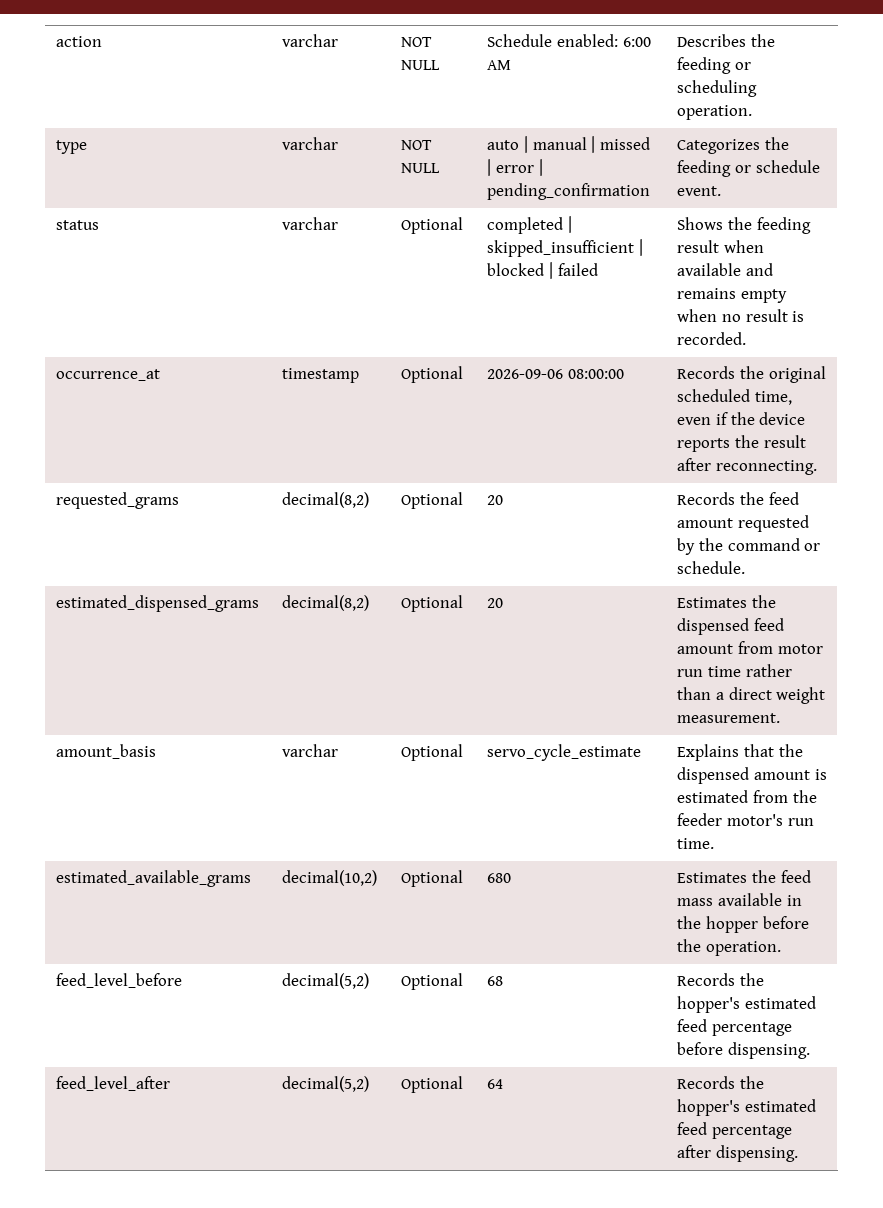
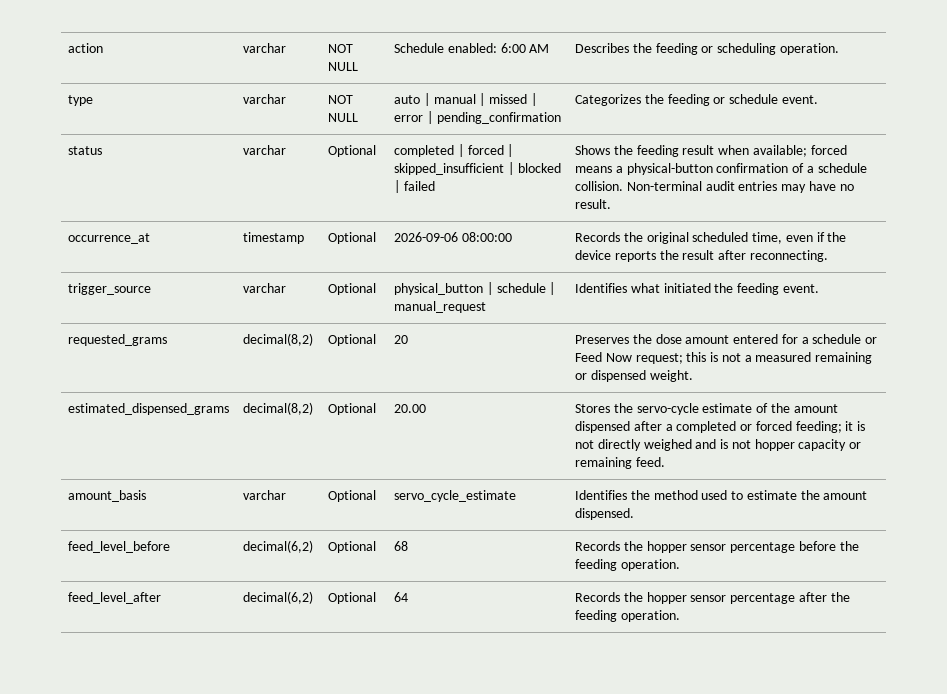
(572, 224) none -> [467,144,514,157] forced |
[677,263,773,276] [677,288,787,303] [677,309,805,322] [677,332,747,345] available and remains empty when no result is recorded. -> [752,145,847,157] [574,163,867,175] [574,181,854,193] [574,199,611,209] available; forced means a physical-button confirmation of a schedule collision. Non-terminal audit entries may have no result.
[56,492,180,509] [282,492,370,508] [401,492,464,509] [487,495,504,505] [677,492,799,505] [677,515,809,532] [677,538,821,555] [677,561,746,574] [56,595,260,612] [282,595,370,611] [401,595,464,612] [487,598,504,608] [677,595,776,608] [677,618,784,635] [677,641,823,654] [677,664,792,677] [677,687,826,704] [677,713,781,723] [56,744,157,759] [282,744,339,757] [401,744,464,761] [487,744,642,761] [677,744,803,761] [677,767,827,784] [677,790,817,803] [677,813,814,826] [677,838,715,849] [56,870,252,887] [282,870,378,886] [401,870,464,887] [487,873,512,883] [677,870,811,883] [677,893,802,906] [677,916,809,933] [677,939,781,956] requested_grams | decimal(8,2) | Optional | 20 | Records the feed amount requested by the command or schedule. // estimated_dispensed_grams | decimal(8,2) | Optional | 20 | Estimates the dispensed feed amount from motor run time rather than a direct weight measurement. // amount_basis | varchar | Optional | servo_cycle_estimate | Explains that the dispensed amount is estimated from the feeder motor's run time. // estimated_available_grams | decimal(10,2) | Optional | 680 | Estimates the feed mass available in the hopper before the operation. -> [67,283,151,295] [242,283,286,293] [327,283,376,295] [393,282,556,295] [393,301,486,313] [574,283,819,295] [67,334,167,346] [242,333,313,346] [327,334,376,346] [393,335,408,344] [574,334,878,344] [574,352,873,364] [574,370,693,382] [67,403,229,415] [242,402,313,415] [327,403,376,415] [393,404,426,413] [574,403,838,415] [574,421,866,433] [574,439,862,451] [574,457,665,469] [67,490,146,502] [242,490,286,500] [327,490,376,502] [393,490,516,502] [574,490,868,500] [574,508,634,520] trigger_source | varchar | Optional | physical_button | schedule | manual_request | Identifies what initiated the feeding event. // requested_grams | decimal(8,2) | Optional | 20 | Preserves the dose amount entered for a schedule or Feed Now request; this is not a measured remaining or dispensed weight. // estimated_dispensed_grams | decimal(8,2) | Optional | 20.00 | Stores the servo-cycle estimate of the amount dispensed after a completed or forced feeding; it is not directly weighed and is not hopper capacity or remaining feed. // amount_basis | varchar | Optional | servo_cycle_estimate | Identifies the method used to estimate the amount dispensed.
[282,973,370,989] decimal(5,2) -> [242,540,313,553] decimal(6,2)
[677,996,816,1013] [677,1019,792,1036] [677,1042,810,1059] hopper's estimated feed percentage before dispensing. -> [646,541,859,553] [574,559,680,571] hopper sensor percentage before the feeding operation.
[282,1076,370,1092] decimal(5,2) -> [242,591,313,604] decimal(6,2)
[677,1099,816,1116] [677,1122,792,1139] [677,1145,798,1162] hopper's estimated feed percentage after dispensing. -> [646,592,850,604] [574,610,680,622] hopper sensor percentage after the feeding operation.

